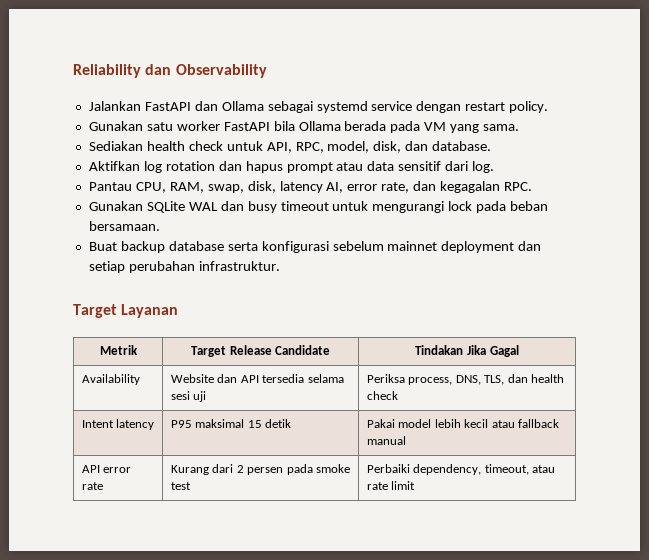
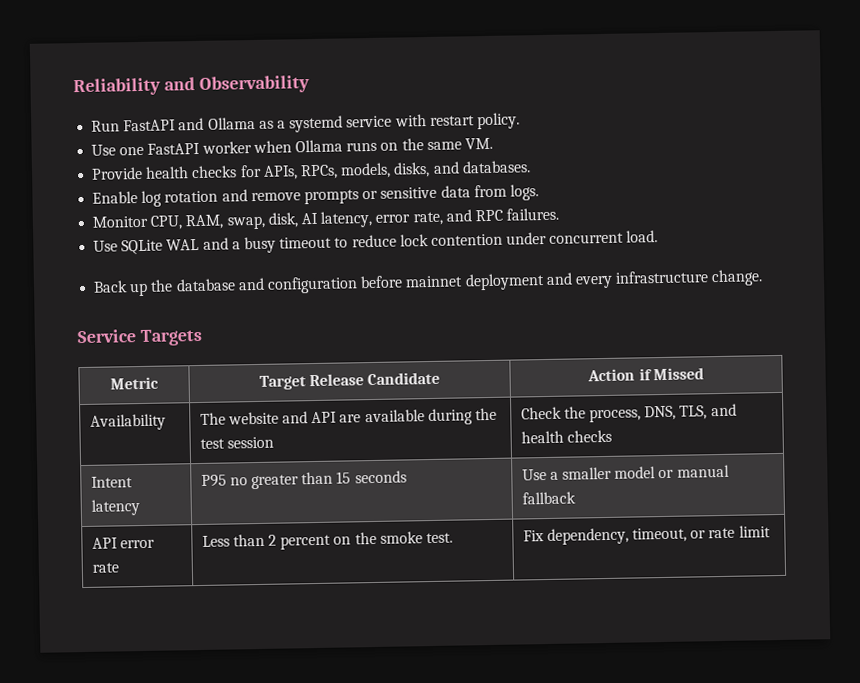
[145,64,172,75] dan -> [163,77,195,91] and
[88,101,313,113] Jalankan FastAPI dan Ollama sebagai -> [91,116,286,132] Run FastAPI and Ollama as a
[416,101,462,113] dengan -> [394,114,427,127] with
[88,121,520,133] [88,141,492,153] [88,161,495,173] [88,181,533,193] [88,201,549,213] [88,221,160,231] [88,241,542,253] [88,261,280,273] [73,304,179,318] [99,345,138,355] [190,345,331,357] [415,345,519,357] [81,374,140,385] [170,374,344,383] [170,391,207,402] [366,374,565,385] [366,391,398,400] [81,419,155,430] [170,419,292,428] [366,419,515,428] Gunakan satu worker FastAPI bila Ollama berada pada VM yang sama. // Sediakan health check untuk API, RPC, model, disk, dan database. // Aktifkan log rotation dan hapus prompt atau data sensitif dari log. // Pantau CPU, RAM, swap, disk, latency AI, error rate, dan kegagalan RPC. // Gunakan SQLite WAL dan busy timeout untuk mengurangi lock pada beban bersamaan. // Buat backup database serta konfigurasi sebelum mainnet deployment dan setiap perubahan infrastruktur. // Target Layanan // Metrik | Target Release Candidate | Tindakan Jika Gagal // Availability | Website dan API tersedia selama sesi uji | Periksa process, DNS, TLS, dan health check // Intent latency | P95 maksimal 15 detik | Pakai model lebih kecil atau -> [91,137,493,156] [91,160,531,180] [92,184,539,207] [92,207,560,230] [93,230,659,255] [93,269,764,297] [77,328,203,347] [110,376,159,390] [258,371,441,390] [587,367,704,382] [89,413,166,431] [199,407,497,426] [199,436,274,449] [520,403,737,423] [520,429,612,444] [90,476,133,488] [90,499,140,516] [200,470,407,490] [521,464,730,481] Use one FastAPI worker when Ollama runs on the same VM. // Provide health checks for APIs, RPCs, models, disks, and databases. // Enable log rotation and remove prompts or sensitive data from logs. // Monitor CPU, RAM, swap, disk, AI latency, error rate, and RPC failures. // Use SQLite WAL and a busy timeout to reduce lock contention under concurrent load. // Back up the database and configuration before mainnet deployment and every infrastructure change. // Service Targets // Metric | Target Release Candidate | Action if Missed // Availability | The website and API are available during the test session | Check the process, DNS, TLS, and health checks // Intent latency | P95 no greater than 15 seconds | Use a smaller model or manual
[366,436,406,445] manual -> (576, 498) none
[170,464,351,475] [170,482,191,490] [366,464,410,473] Kurang dari 2 persen pada smoke test | Perbaiki -> [201,531,453,550] [522,530,544,542] Less than 2 percent on the smoke test. | Fix
[532,465,556,473] atau -> [690,530,707,539] or

